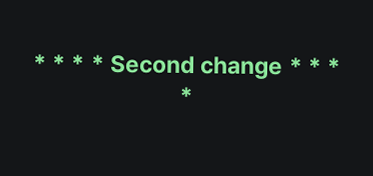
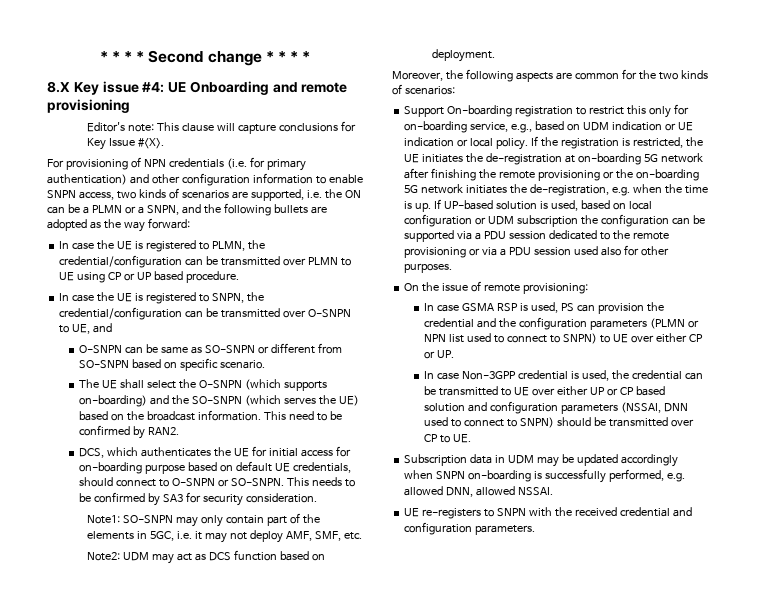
(194, 95) none -> [47,81,348,95] [47,99,130,113] [87,121,357,134] [87,138,165,150] [47,157,306,171] [47,173,363,186] [47,188,361,201] [47,203,327,216] [47,218,190,232] [59,240,265,252] [59,255,351,268] [59,271,239,283] [59,292,264,304] [59,307,351,320] [59,323,113,334] [79,343,343,354] [79,358,266,371] [79,379,328,391] [79,395,360,407] [79,410,343,421] [79,425,180,439] [79,446,352,458] [79,461,352,474] [79,477,356,487] [79,492,318,506] [87,513,321,527] [87,530,363,543] [87,550,326,564] [432,49,496,62] [392,69,708,82] [392,84,455,95] [404,104,689,118] [404,121,693,133] [404,136,703,150] [404,153,703,165] [404,168,699,181] [404,184,708,196] [404,199,652,212] [404,214,705,227] [404,230,669,242] [404,245,669,258] [404,263,453,273] [404,281,588,294] [424,302,665,314] [424,317,700,330] [424,333,703,344] [424,350,455,359] [424,370,704,381] [424,386,666,396] [424,401,689,414] [424,417,695,428] [424,434,472,443] [404,454,678,467] [404,469,685,483] [404,486,554,497] [404,507,692,519] [404,522,536,535] // 8.X Key issue #4: UE Onboarding and remote provisioning // Editor's note: This clause will capture conclusions for Key Issue #<X>. // For provisioning of NPN credentials (i.e. for primary authentication) and other configuration information to enable SNPN access, two kinds of scenarios are supported, i.e. the ON can be a PLMN or a SNPN, and the following bullets are adopted as the way forward: // In case the UE is registered to PLMN, the credential/configuration can be transmitted over PLMN to UE using CP or UP based procedure. // In case the UE is registered to SNPN, the credential/configuration can be transmitted over O-SNPN to UE, and // O-SNPN can be same as SO-SNPN or different from SO-SNPN based on specific scenario. // The UE shall select the O-SNPN (which supports on-boarding) and the SO-SNPN (which serves the UE) based on the broadcast information. This need to be confirmed by RAN2. // DCS, which authenticates the UE for initial access for on-boarding purpose based on default UE credentials, should connect to O-SNPN or SO-SNPN. This needs to be confirmed by SA3 for security consideration. // Note1: SO-SNPN may only contain part of the elements in 5GC, i.e. it may not deploy AMF, SMF, etc. // Note2: UDM may act as DCS function based on deployment. // Moreover, the following aspects are common for the two kinds of scenarios: // Support On-boarding registration to restrict this only for on-boarding service, e.g., based on UDM indication or UE indication or local policy. If the registration is restricted, the UE initiates the de-registration at on-boarding 5G network after finishing the remote provisioning or the on-boarding 5G network initiates the de-registration, e.g. when the time is up. If UP-based solution is used, based on local configuration or UDM subscription the configuration can be supported via a PDU session dedicated to the remote provisioning or via a PDU session used also for other purposes. // On the issue of remote provisioning: // In case GSMA RSP is used, PS can provision the credential and the configuration parameters (PLMN or NPN list used to connect to SNPN) to UE over either CP or UP. // In case Non-3GPP credential is used, the credential can be transmitted to UE over either UP or CP based solution and configuration parameters (NSSAI, DNN used to connect to SNPN) should be transmitted over CP to UE. // Subscription data in UDM may be updated accordingly when SNPN on-boarding is successfully performed, e.g. allowed DNN, allowed NSSAI. // UE re-registers to SNPN with the received credential and configuration parameters.

